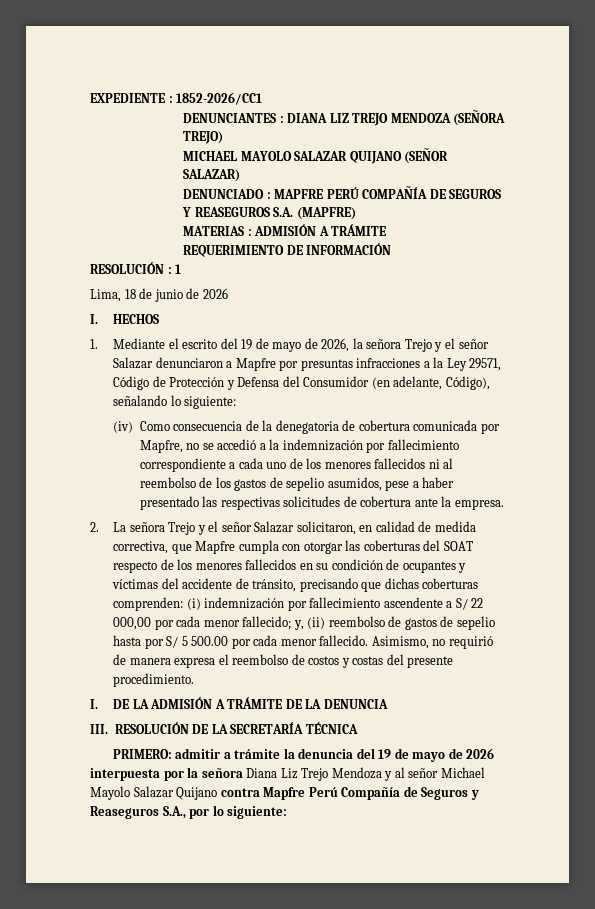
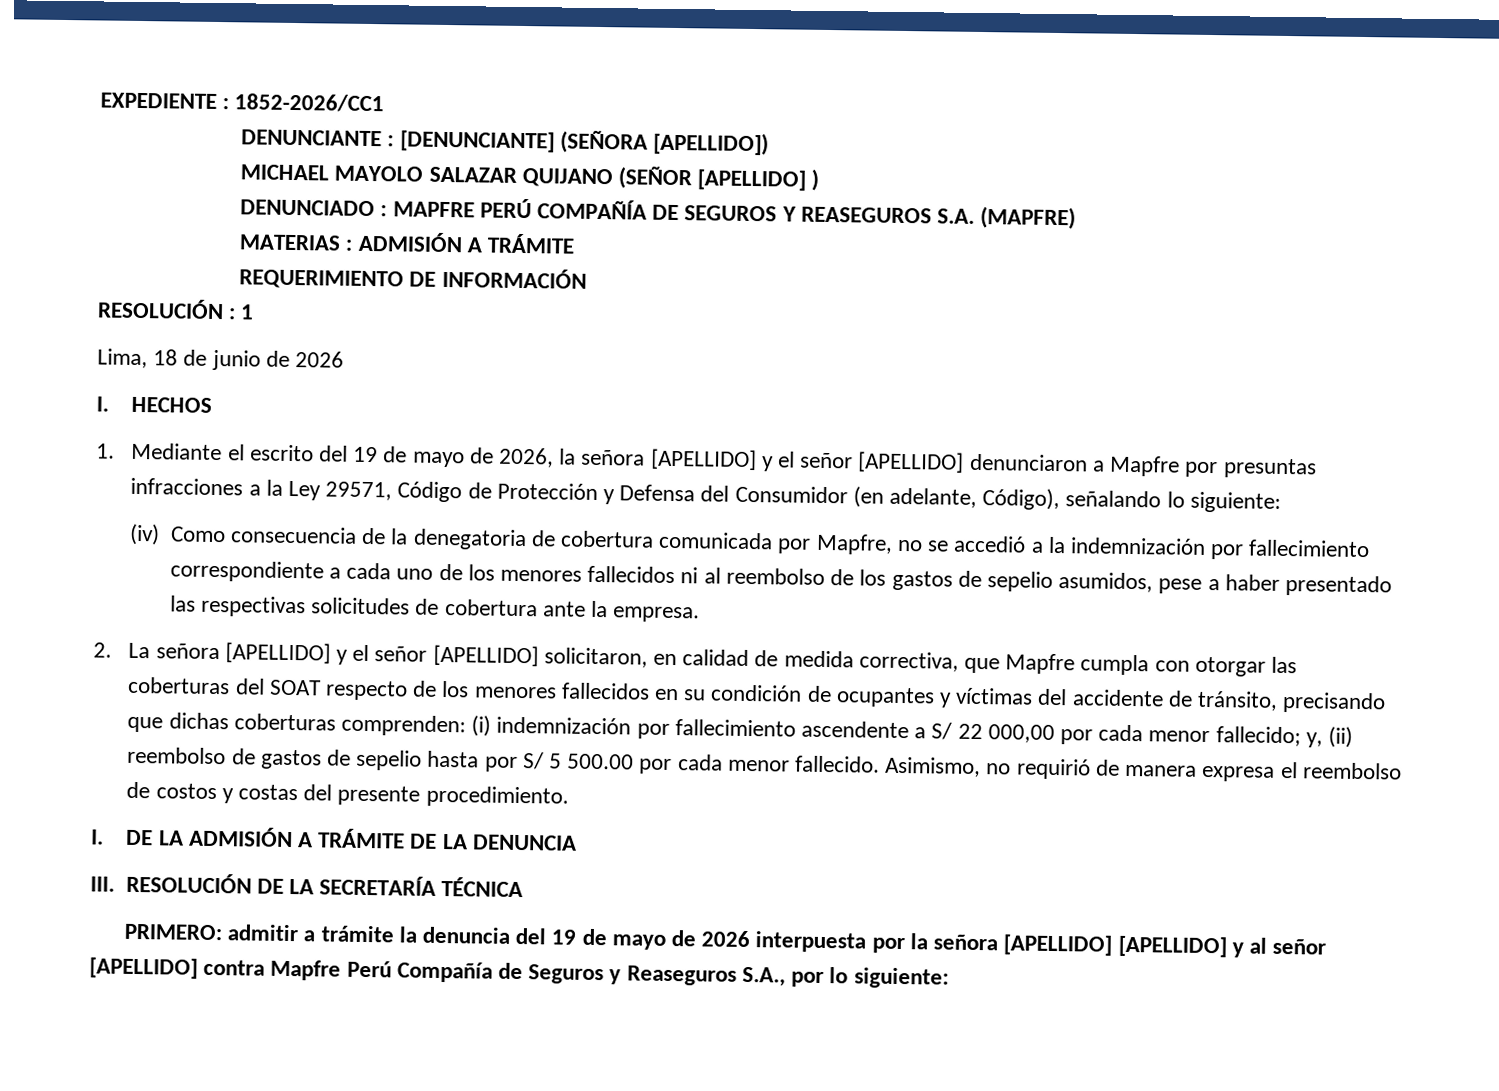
[183,110,506,126] [183,131,224,144] DENUNCIANTES : DIANA LIZ TREJO MENDOZA (SEÑORA TREJO) -> [241,129,770,156] DENUNCIANTE : [DENUNCIANTE] (SEÑORA [APELLIDO])
[183,169,241,182] SALAZAR) -> [697,168,820,191] [APELLIDO] )
[404,338,489,352] [113,357,154,369] Trejo y el señor Salazar -> [649,448,965,473] [APELLIDO] y el señor [APELLIDO]
[168,521,295,535] Trejo y el señor Salazar -> [224,642,539,667] [APELLIDO] y el señor [APELLIDO]
[246,767,485,781] [90,786,218,800] Diana Liz Trejo Mendoza y al señor Michael Mayolo Salazar Quijano -> [1003,934,1327,958] [89,957,198,979] [APELLIDO] [APELLIDO] y al señor [APELLIDO]

